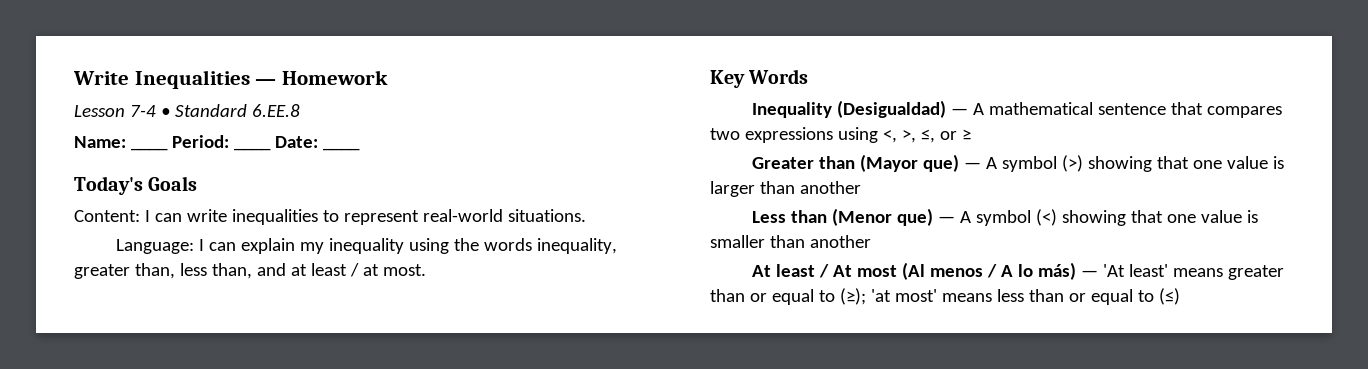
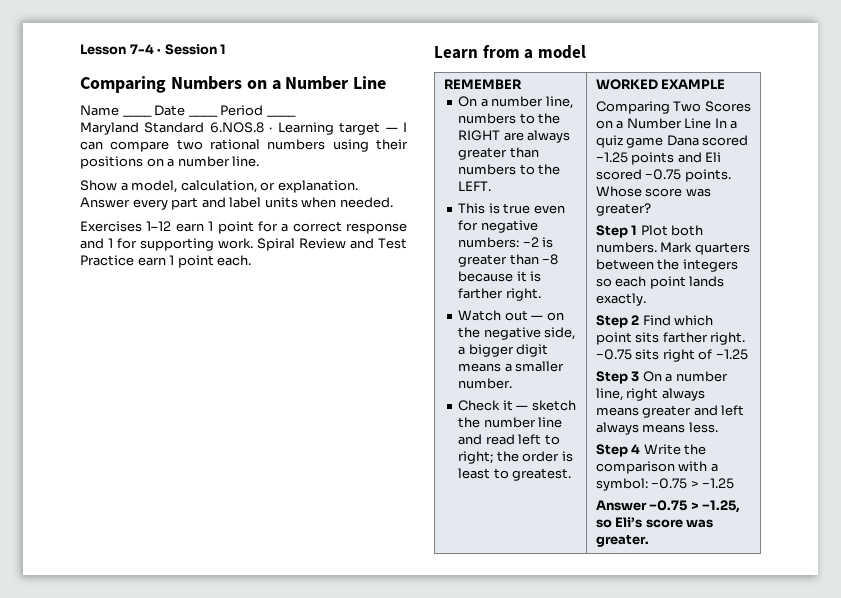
[73,70,388,89] [74,104,300,117] [74,136,126,148] [130,148,168,151] [171,135,229,148] [233,148,271,151] [274,136,318,148] [322,148,360,151] [74,176,198,195] [74,209,586,225] [116,238,618,254] [74,263,426,279] [710,69,809,88] [752,100,1283,118] [710,127,971,143] [752,154,1285,172] [710,181,861,197] [752,208,1259,226] [710,235,871,248] [752,262,1285,280] [710,288,1180,305] Write Inequalities — Homework // Lesson 7-4 • Standard 6.EE.8 // Name: ____ Period: ____ Date: ____ // Today's Goals // Content: I can write inequalities to represent real-world situations. // Language: I can explain my inequality using the words inequality, greater than, less than, and at least / at most. // Key Words // Inequality (Desigualdad) — A mathematical sentence that compares two expressions using <, >, ≤, or ≥ // Greater than (Mayor que) — A symbol (>) showing that one value is larger than another // Less than (Menor que) — A symbol (<) showing that one value is smaller than another // At least / At most (Al menos / A lo más) — 'At least' means greater than or equal to (≥); 'at most' means less than or equal to (≤) -> [80,44,227,55] [80,76,387,93] [80,105,296,117] [80,122,407,135] [80,139,408,152] [80,156,260,169] [80,180,358,193] [80,197,393,210] [80,221,407,234] [80,238,407,251] [80,255,252,268] [434,45,586,59] [443,79,522,90] [458,96,573,109] [458,113,561,124] [458,130,571,143] [458,147,539,160] [458,164,561,175] [458,181,492,191] [458,203,565,214] [458,220,538,233] [458,237,554,248] [458,254,559,267] [458,271,542,282] [458,288,541,301] [458,310,564,321] [458,327,576,340] [458,344,549,357] [458,361,565,372] [458,378,513,389] [458,400,576,411] [458,417,563,428] [458,434,560,445] [458,451,573,464] [458,468,572,481] [595,79,726,90] [595,101,751,114] [595,118,738,129] [595,135,749,148] [595,152,722,165] [595,169,731,182] [595,186,711,197] [595,203,651,216] [595,225,704,238] [595,242,750,255] [595,259,738,272] [595,276,725,289] [595,293,646,306] [595,315,714,328] [595,332,746,345] [595,349,748,362] [595,371,728,384] [595,388,705,401] [595,405,745,418] [595,422,718,435] [595,444,707,457] [595,461,718,474] [595,478,735,491] [595,500,741,513] [595,517,714,528] [595,534,649,547] Lesson 7-4 · Session 1 // Comparing Numbers on a Number Line // Name ____ Date ____ Period ____ // Maryland Standard 6.NOS.8 · Learning target — I can compare two rational numbers using their positions on a number line. // Show a model, calculation, or explanation. Answer every part and label units when needed. // Exercises 1–12 earn 1 point for a correct response and 1 for supporting work. Spiral Review and Test Practice earn 1 point each. // Learn from a model // REMEMBER // On a number line, numbers to the RIGHT are always greater than numbers to the LEFT. // This is true even for negative numbers: −2 is greater than −8 because it is farther right. // Watch out — on the negative side, a bigger digit means a smaller number. // Check it — sketch the number line and read left to right; the order is least to greatest. | WORKED EXAMPLE // Comparing Two Scores on a Number Line In a quiz game Dana scored −1.25 points and Eli scored −0.75 points. Whose score was greater? // Step 1 Plot both numbers. Mark quarters between the integers so each point lands exactly. // Step 2 Find which point sits farther right. −0.75 sits right of −1.25 // Step 3 On a number line, right always means greater and left always means less. // Step 4 Write the comparison with a symbol: −0.75 > −1.25 // Answer −0.75 > −1.25, so Eli’s score was greater.

